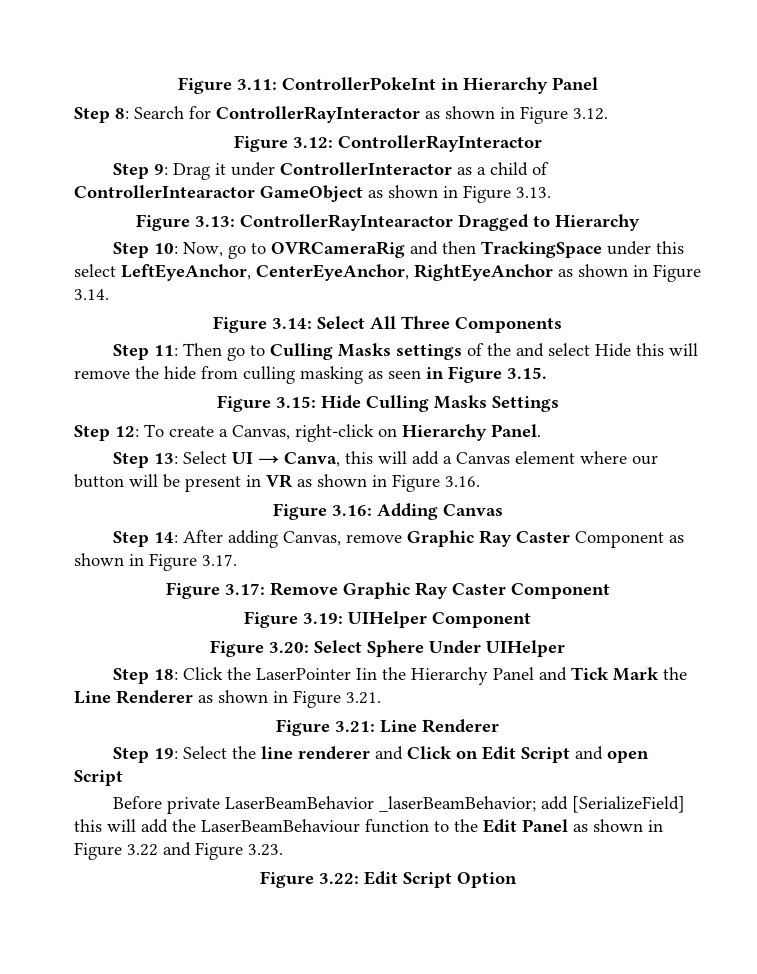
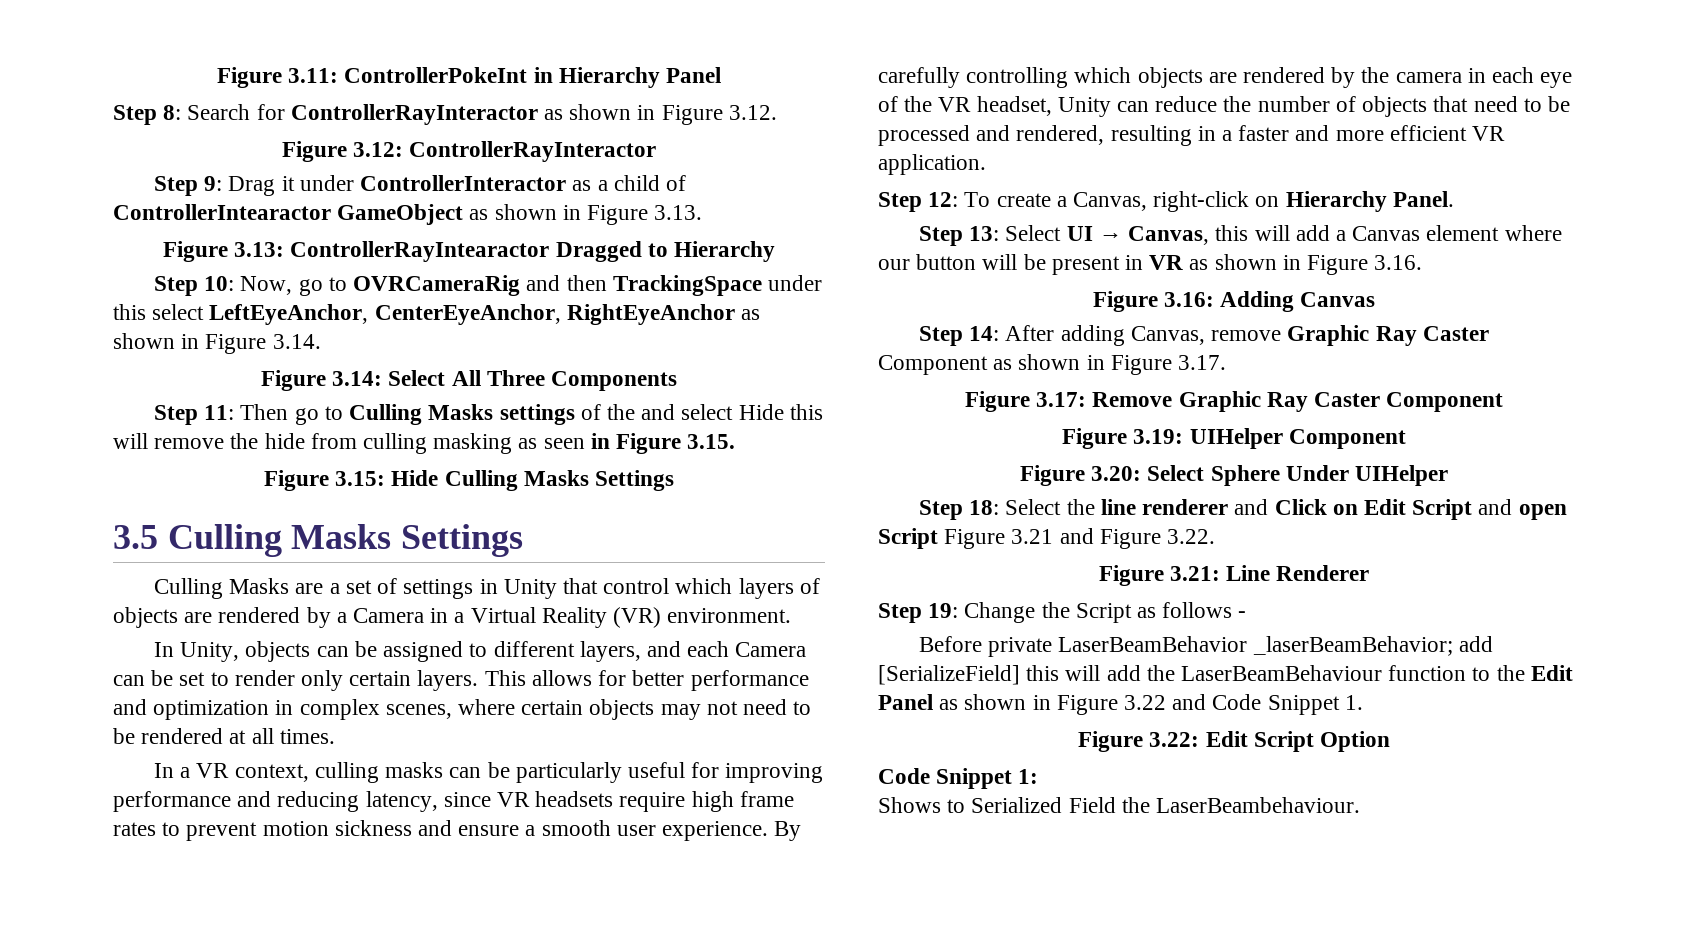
(559, 404) none -> [113,524,524,557] [154,578,820,599] [113,607,792,628] [154,641,807,662] [113,670,809,691] [113,699,812,720] [113,728,335,744] [154,762,824,783] [113,791,794,812] [113,820,802,841] [878,67,1573,88] [878,96,1570,117] [878,125,1506,146] [878,154,986,175] // 3.5 Culling Masks Settings // Culling Masks are a set of settings in Unity that control which layers of objects are rendered by a Camera in a Virtual Reality (VR) environment. // In Unity, objects can be assigned to different layers, and each Camera can be set to render only certain layers. This allows for better performance and optimization in complex scenes, where certain objects may not need to be rendered at all times. // In a VR context, culling masks can be particularly useful for improving performance and reducing latency, since VR headsets require high frame rates to prevent motion sickness and ensure a smooth user experience. By carefully controlling which objects are rendered by the camera in each eye of the VR headset, Unity can reduce the number of objects that need to be processed and rendered, resulting in a faster and more efficient VR application.
[283,452,340,467] Canva, -> [1128,226,1210,245] Canvas,
[182,667,687,685] [74,690,381,708] [276,719,499,736] [112,747,178,763] Click the LaserPointer Iin the Hierarchy Panel and Tick Mark the Line Renderer as shown in Figure 3.21. // Figure 3.21: Line Renderer // Step 19: -> (1000, 507) none
(123, 778) none -> [944,528,1216,549] [1098,565,1370,586] [878,602,1247,623] Figure 3.21 and Figure 3.22. // Figure 3.21: Line Renderer // Step 19: Change the Script as follows -
[195,842,283,860] Figure 3.23. -> [1212,694,1363,715] Code Snippet 1.
(517, 880) none -> [878,768,1039,789] [878,797,1361,813] // Code Snippet 1: // Shows to Serialized Field the LaserBeambehaviour.

